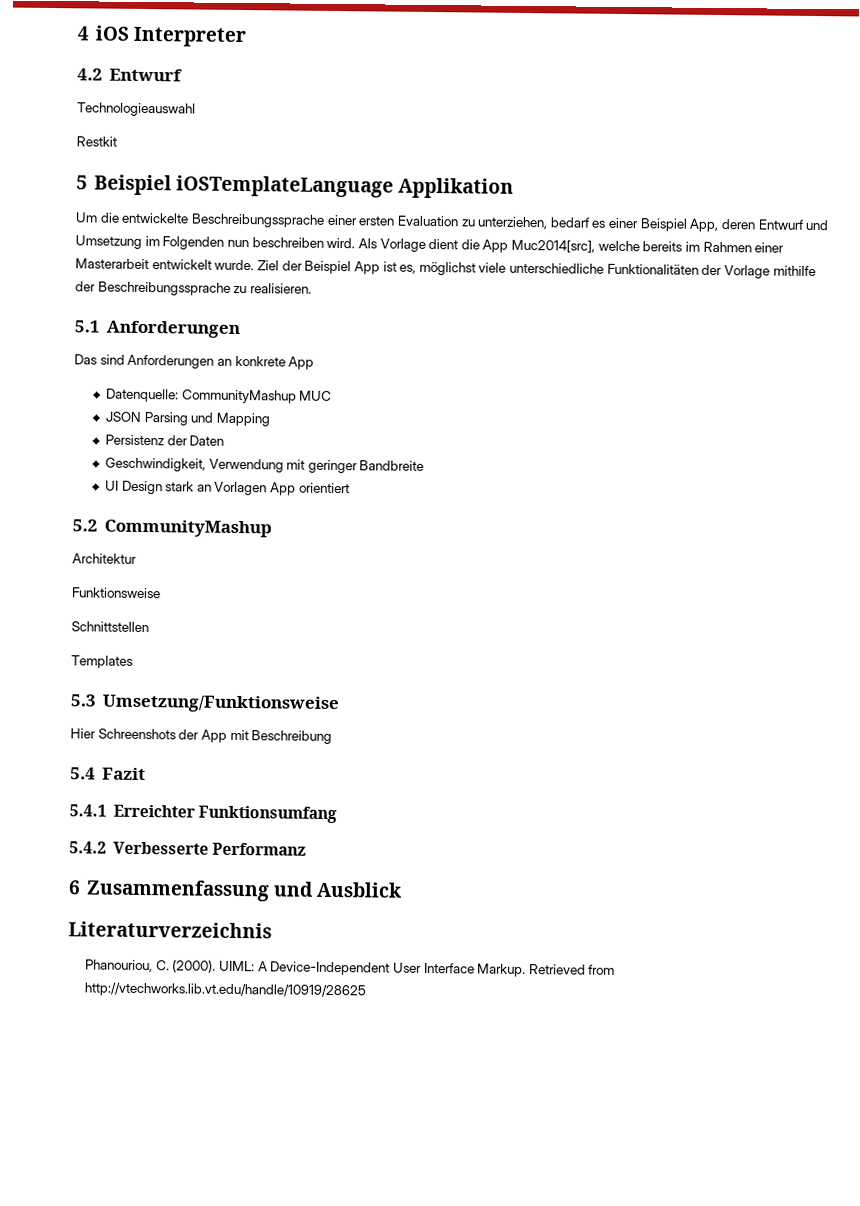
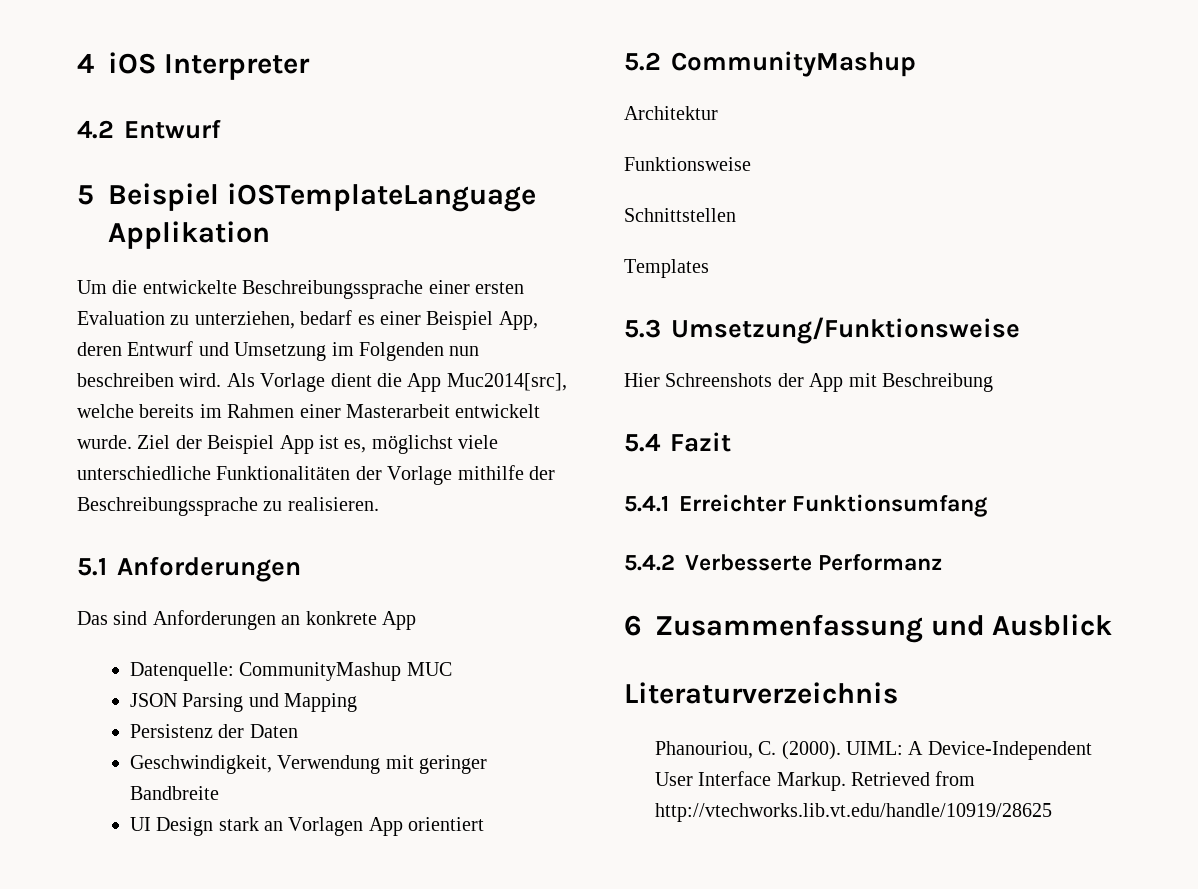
[77,102,196,117] [76,136,117,147] // Technologieauswahl // Restkit -> (221, 129) none

